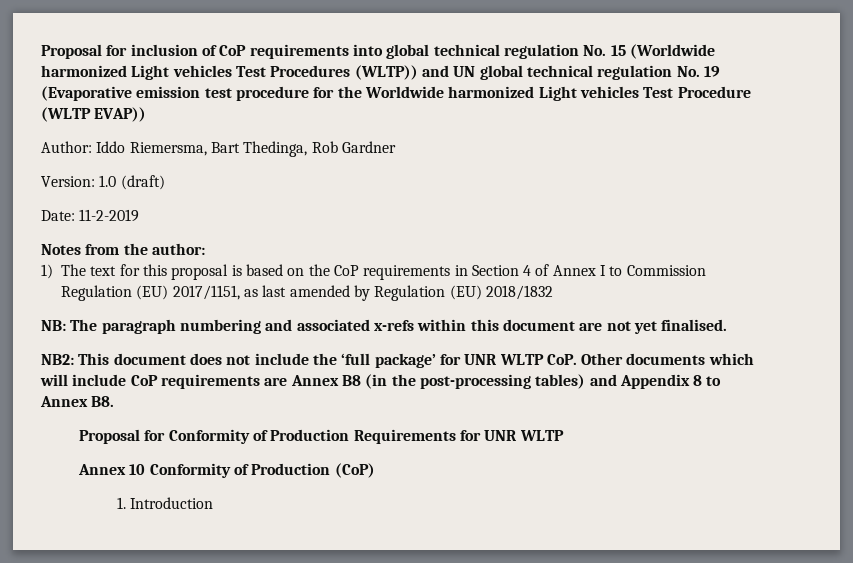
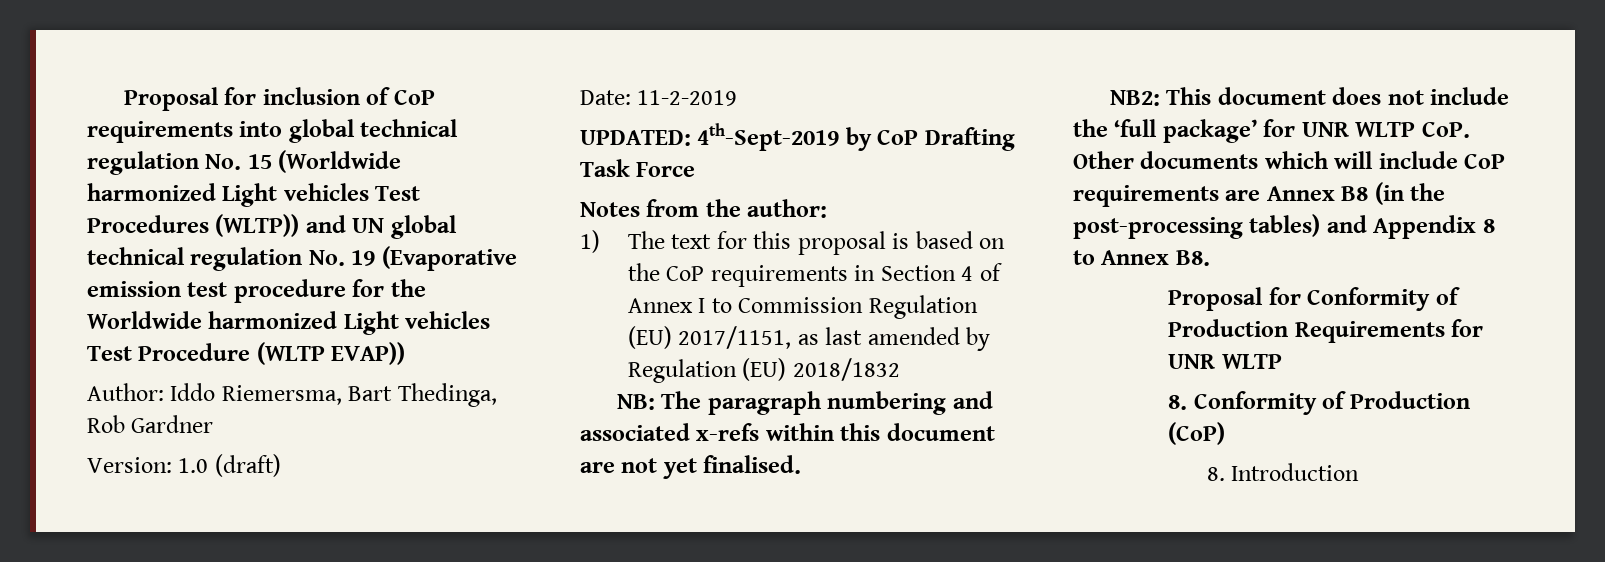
(140, 215) none -> [580,123,1015,151] [580,159,696,177] // UPDATED: 4th-Sept-2019 by CoP Drafting Task Force
[77,464,146,475] Annex 10 -> [1168,395,1188,410] 8.
[116,497,126,509] 1. -> [1206,467,1225,481] 8.

